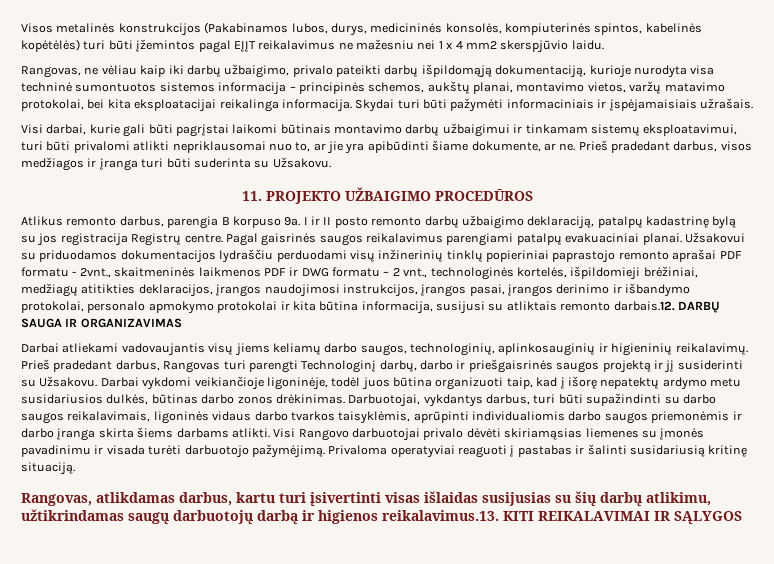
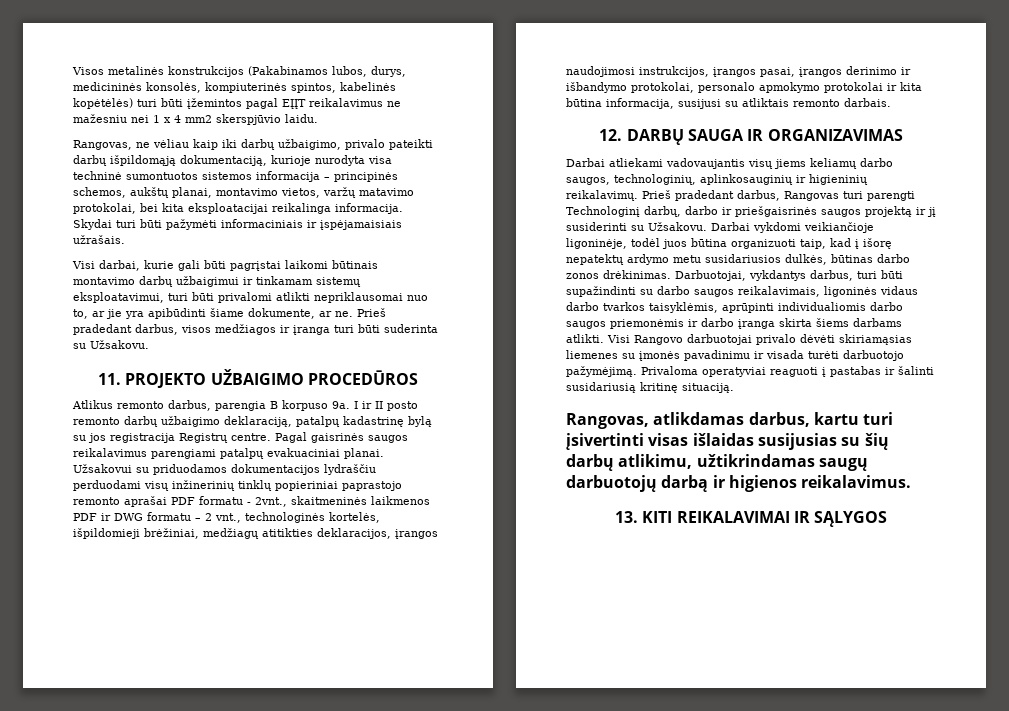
[613,301,675,311] darbais.12. -> [844,98,891,107] [599,129,623,141] darbais. // 12.
[382,510,499,521] reikalavimus.13. -> [801,475,912,488] [614,511,638,523] reikalavimus. // 13.

